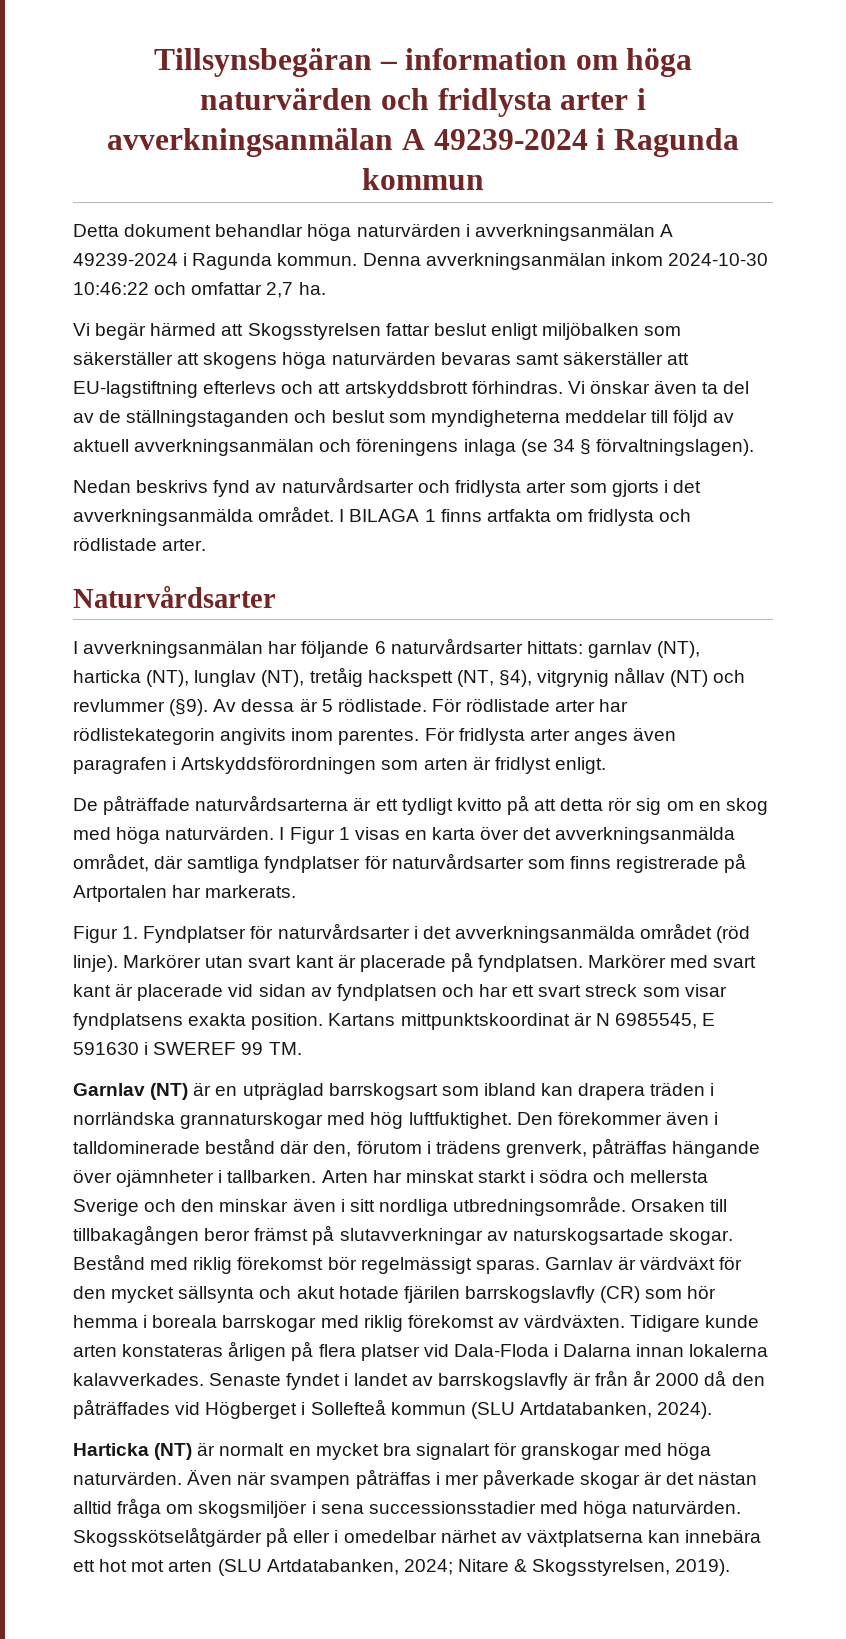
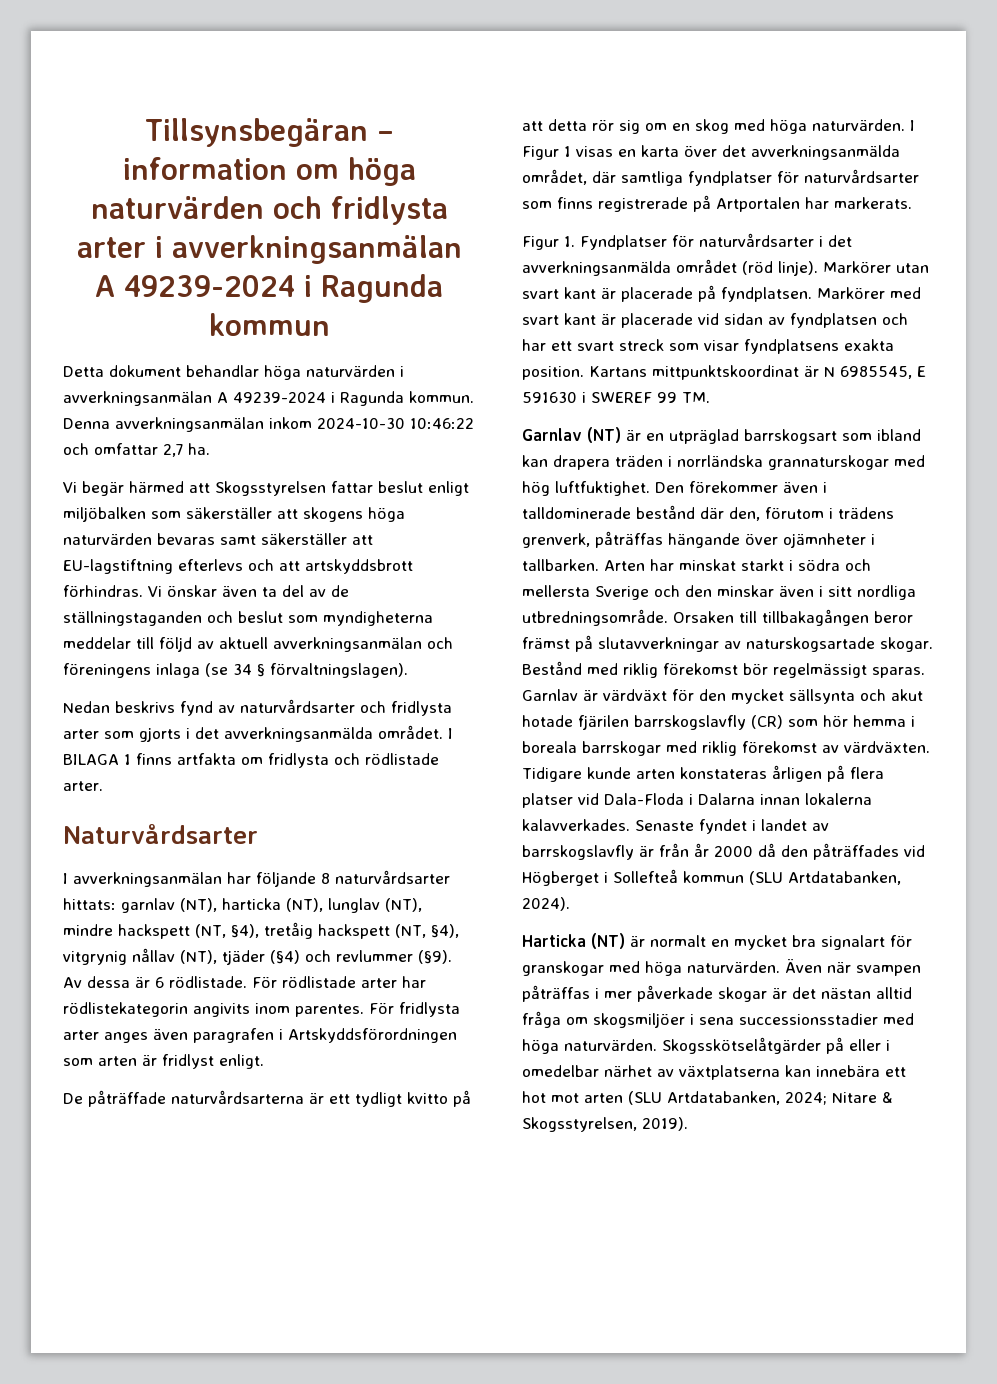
[374,641,386,654] 6 -> [321,873,330,884] 8
(305, 678) none -> [63,924,259,939] mindre hackspett (NT, §4),
[670,670,709,687] (NT) -> [180,950,300,965] (NT), tjäder (§4)
[321,699,333,712] 5 -> [155,977,164,988] 6

